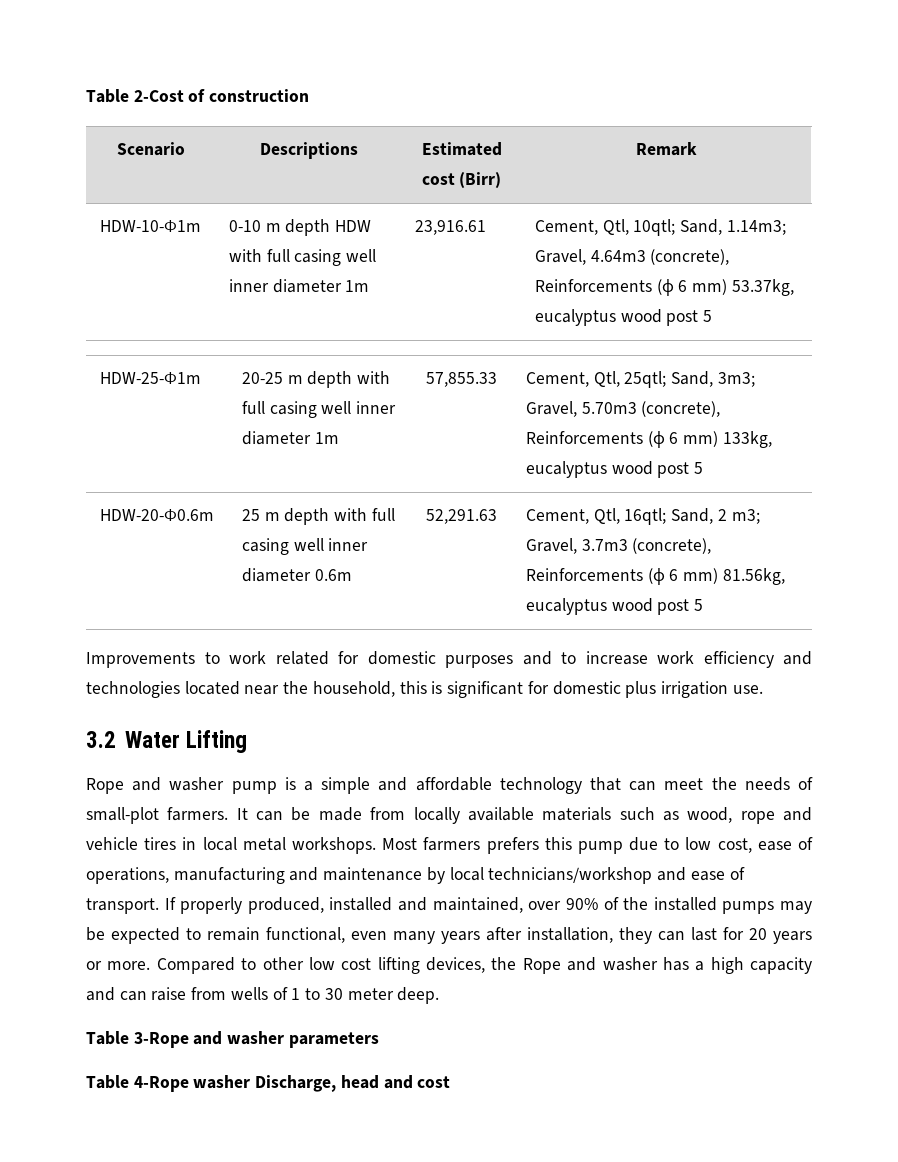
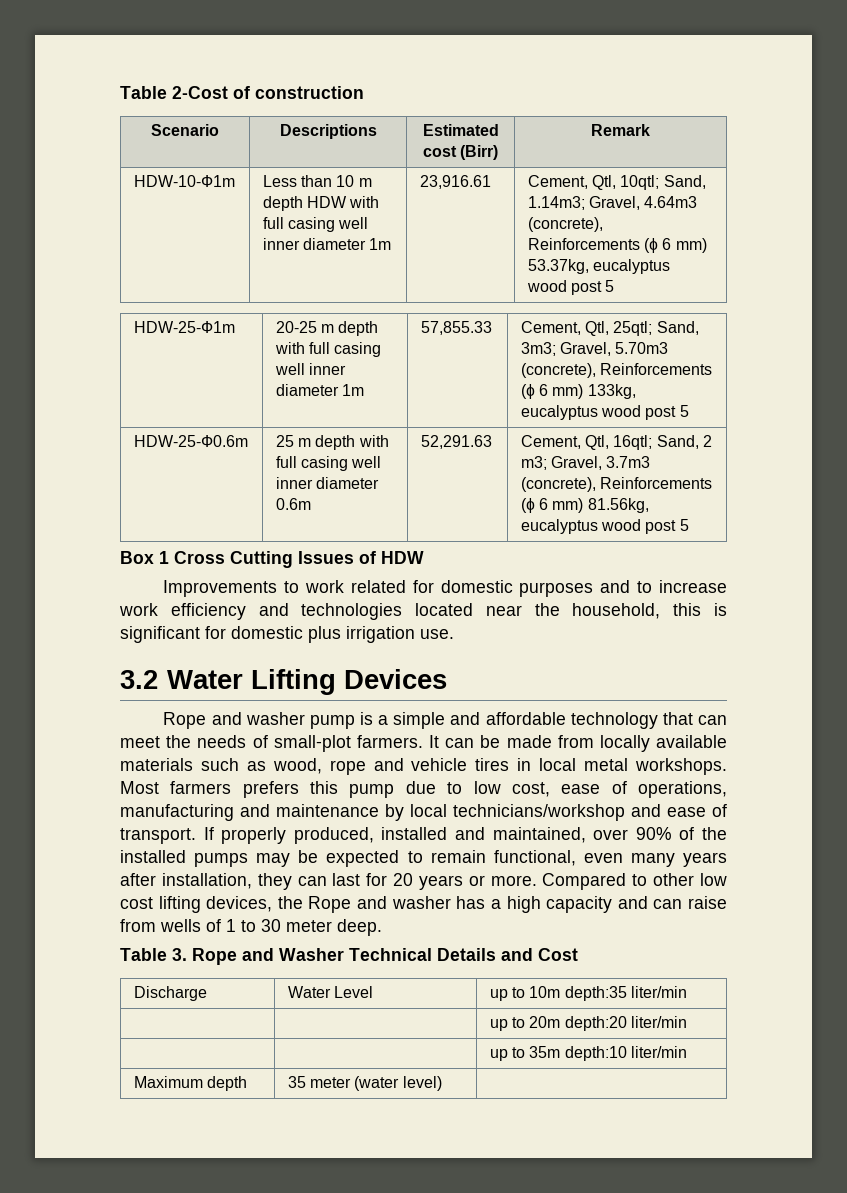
[228,220,261,232] 0-10 -> [262,175,355,187] Less than 10
[99,509,214,521] HDW-20-Ф0.6m -> [133,435,248,447] HDW-25-Ф0.6m
(704, 605) none -> [120,551,424,568] // Box 1 Cross Cutting Issues of HDW
(247, 741) none -> [343,669,447,689] Devices
[133,1031,379,1048] [86,1075,451,1092] 3-Rope and washer parameters // Table 4-Rope washer Discharge, head and cost -> [172,948,578,965] [133,986,207,1001] [287,986,374,998] [489,986,688,1001] [489,1016,688,1031] [489,1046,688,1061] [133,1076,248,1091] [287,1076,442,1091] 3. Rope and Washer Technical Details and Cost // Discharge | Water Level | up to 10m depth:35 liter/min // | | up to 20m depth:20 liter/min // | | up to 35m depth:10 liter/min // Maximum depth | 35 meter (water level) |

